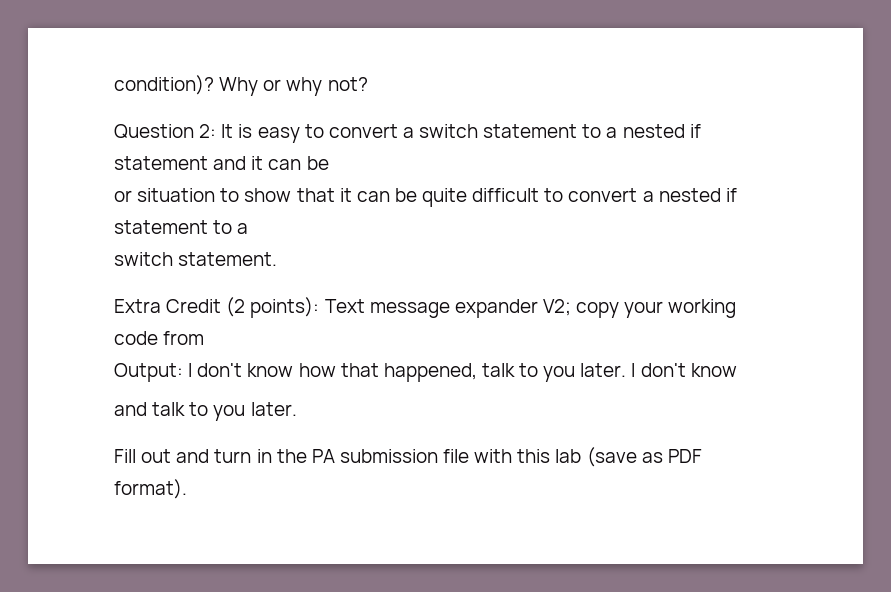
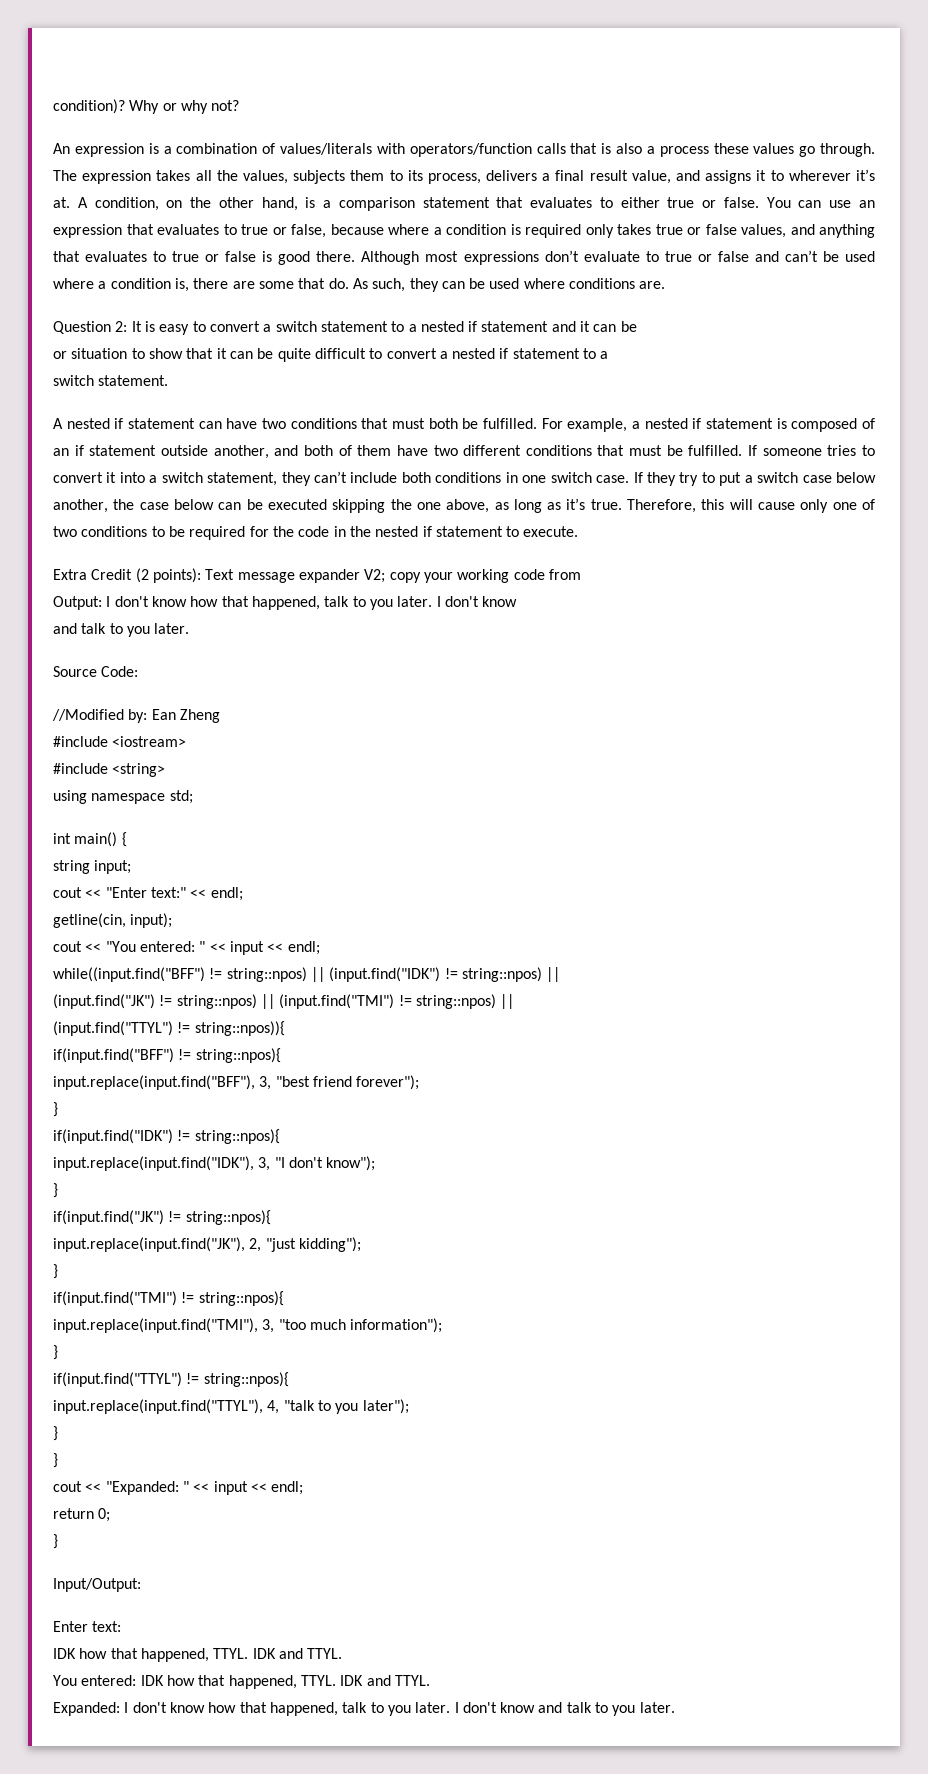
(368, 84) none -> [53,143,876,157] [53,169,875,184] [53,197,876,211] [53,224,875,238] [53,250,875,265] [53,278,666,292] // An expression is a combination of values/literals with operators/function calls that is also a process these values go through. The expression takes all the values, subjects them to its process, delivers a final result value, and assigns it to wherever it’s at. A condition, on the other hand, is a comparison statement that evaluates to either true or false. You can use an expression that evaluates to true or false, because where a condition is required only takes true or false values, and anything that evaluates to true or false is good there. Although most expressions don’t evaluate to true or false and can’t be used where a condition is, there are some that do. As such, they can be used where conditions are.
(278, 259) none -> [53,418,875,432] [53,445,875,459] [53,471,876,486] [53,498,876,513] [53,526,579,540] // A nested if statement can have two conditions that must both be fulfilled. For example, a nested if statement is composed of an if statement outside another, and both of them have two different conditions that must be fulfilled. If someone tries to convert it into a switch statement, they can’t include both conditions in one switch case. If they try to put a switch case below another, the case below can be executed skipping the one above, as long as it’s true. Therefore, this will cause only one of two conditions to be required for the code in the nested if statement to execute.
[114,447,702,467] [114,479,187,499] Fill out and turn in the PA submission file with this lab (save as PDF format). -> [53,666,139,677] [52,709,220,723] [53,736,187,747] [53,763,166,777] [53,790,193,804] [53,832,127,847] [53,860,132,874] [53,887,243,901] [53,913,173,928] [53,941,320,955] [53,967,561,982] [53,994,515,1009] [53,1021,285,1036] [53,1048,281,1063] [53,1075,420,1090] [53,1102,58,1117] [53,1129,280,1144] [53,1156,376,1171] [53,1183,58,1198] [53,1210,271,1225] [53,1237,361,1252] [53,1264,58,1279] [53,1291,284,1306] [53,1318,443,1333] [53,1345,58,1360] [53,1372,289,1387] [53,1399,409,1414] [53,1426,58,1441] [53,1453,58,1468] [53,1481,304,1495] [53,1508,111,1522] [53,1534,58,1549] [53,1578,141,1592] [53,1621,122,1632] [53,1648,343,1662] [53,1675,430,1689] [53,1702,675,1716] Source Code: // //Modified by: Ean Zheng // #include <iostream> // #include <string> // using namespace std; // int main() { // string input; // cout << "Enter text:" << endl; // getline(cin, input); // cout << "You entered: " << input << endl; // while((input.find("BFF") != string::npos) || (input.find("IDK") != string::npos) || // (input.find("JK") != string::npos) || (input.find("TMI") != string::npos) || // (input.find("TTYL") != string::npos)){ // if(input.find("BFF") != string::npos){ // input.replace(input.find("BFF"), 3, "best friend forever"); // } // if(input.find("IDK") != string::npos){ // input.replace(input.find("IDK"), 3, "I don't know"); // } // if(input.find("JK") != string::npos){ // input.replace(input.find("JK"), 2, "just kidding"); // } // if(input.find("TMI") != string::npos){ // input.replace(input.find("TMI"), 3, "too much information"); // } // if(input.find("TTYL") != string::npos){ // input.replace(input.find("TTYL"), 4, "talk to you later"); // } // } // cout << "Expanded: " << input << endl; // return 0; // } // Input/Output: // Enter text: // IDK how that happened, TTYL. IDK and TTYL. // You entered: IDK how that happened, TTYL. IDK and TTYL. // Expanded: I don't know how that happened, talk to you later. I don't know and talk to you later.

